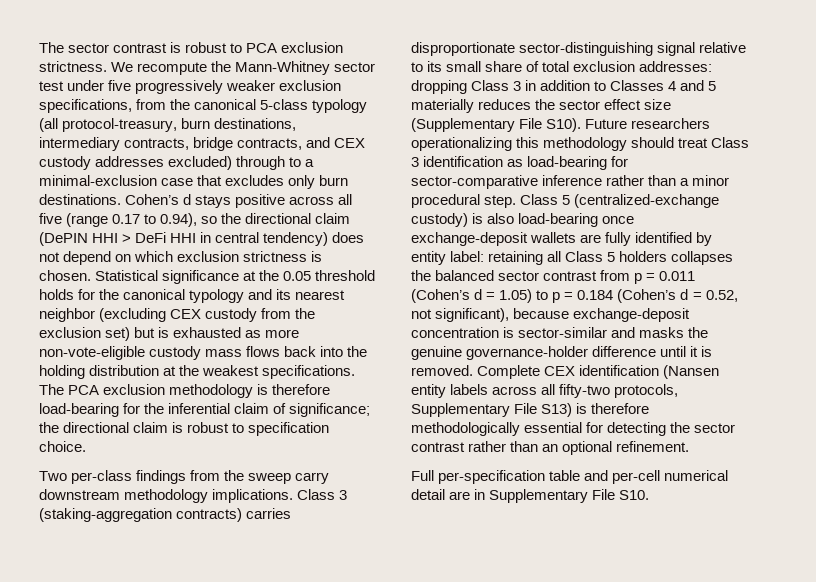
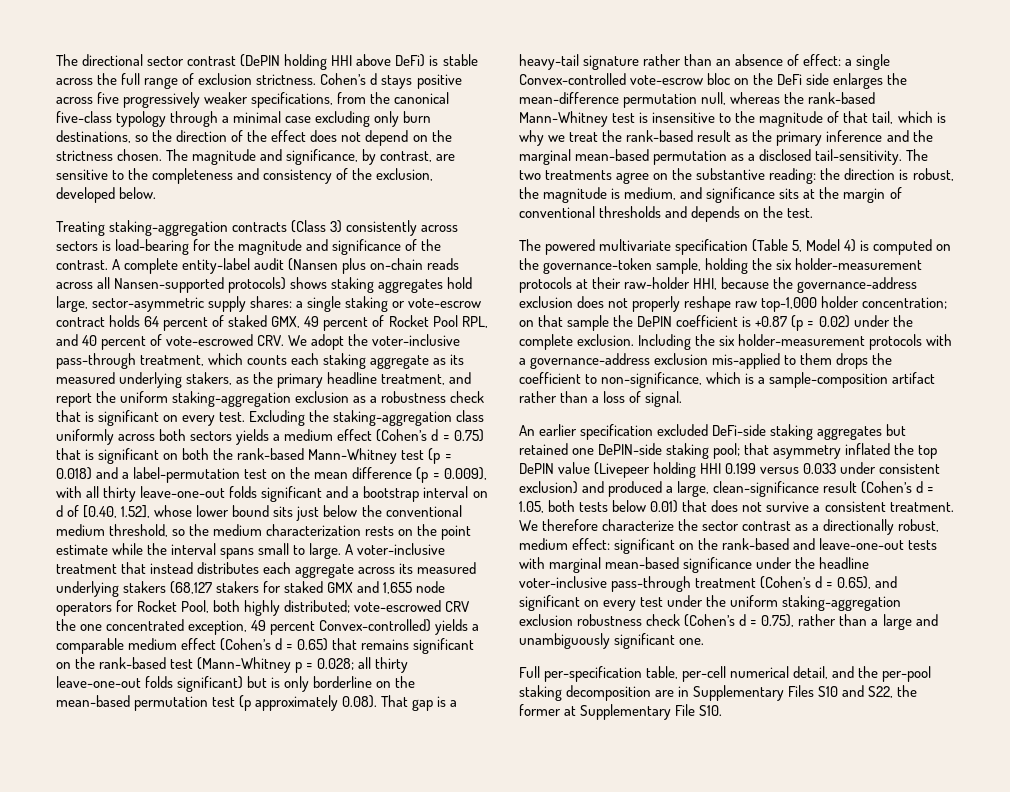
[39,42,344,53] [39,61,376,75] [39,80,342,94] [39,99,368,113] [39,118,297,132] [39,137,366,151] [39,156,315,170] [39,175,349,189] [39,194,121,205] The sector contrast is robust to PCA exclusion strictness. We recompute the Mann-Whitney sector test under five progressively weaker exclusion specifications, from the canonical 5-class typology (all protocol-treasury, burn destinations, intermediary contracts, bridge contracts, and CEX custody addresses excluded) through to a minimal-exclusion case that excludes only burn destinations. -> [56,54,478,70] [56,73,317,89] The directional sector contrast (DePIN holding HHI above DeFi) is stable across the full range of exclusion strictness.
[338,194,353,205] [39,213,351,227] [39,232,365,246] [39,251,323,265] [39,270,376,284] [39,289,346,303] [39,308,316,322] [39,327,300,341] [39,346,368,360] [39,365,356,379] [39,384,331,398] [39,403,371,417] [39,422,330,436] [39,441,86,452] [39,470,330,484] [39,489,348,503] [39,508,292,522] [411,42,747,56] [411,61,713,72] [411,80,717,94] [411,99,672,113] [411,118,711,132] [411,137,750,151] [411,156,629,170] [411,175,730,189] [411,194,720,208] [411,213,635,227] [411,232,713,246] [411,251,734,265] [411,270,696,284] [411,289,738,303] [411,308,691,322] [411,327,709,338] [411,346,713,360] [411,365,720,379] [411,384,679,398] [411,403,650,417] [411,422,736,436] [411,441,690,455] [411,470,729,484] [411,489,486,500] all five (range 0.17 to 0.94), so the directional claim (DePIN HHI > DeFi HHI in central tendency) does not depend on which exclusion strictness is chosen. Statistical significance at the 0.05 threshold holds for the canonical typology and its nearest neighbor (excluding CEX custody from the exclusion set) but is exhausted as more non-vote-eligible custody mass flows back into the holding distribution at the weakest specifications. The PCA exclusion methodology is therefore load-bearing for the inferential claim of significance; the directional claim is robust to specification choice. // Two per-class findings from the sweep carry downstream methodology implications. Class 3 (staking-aggregation contracts) carries disproportionate sector-distinguishing signal relative to its small share of total exclusion addresses: dropping Class 3 in addition to Classes 4 and 5 materially reduces the sector effect size (Supplementary File S10). Future researchers operationalizing this methodology should treat Class 3 identification as load-bearing for sector-comparative inference rather than a minor procedural step. Class 5 (centralized-exchange custody) is also load-bearing once exchange-deposit wallets are fully identified by entity label: retaining all Class 5 holders collapses the balanced sector contrast from p = 0.011 (Cohen’s d = 1.05) to p = 0.184 (Cohen’s d = 0.52, not significant), because exchange-deposit concentration is sector-similar and masks the genuine governance-holder difference until it is removed. Complete CEX identification (Nansen entity labels across all fifty-two protocols, Supplementary File S13) is therefore methodologically essential for detecting the sector contrast rather than an optional refinement. // Full per-specification table and per-cell numerical detail are in -> [97,92,450,108] [56,111,432,127] [56,130,452,146] [56,149,456,165] [56,168,434,184] [56,187,157,203] [56,220,459,236] [56,239,442,255] [56,258,460,274] [56,277,473,293] [56,296,482,312] [56,315,488,331] [56,334,461,350] [56,353,465,369] [56,372,472,388] [56,391,485,407] [56,410,485,426] [56,429,484,445] [56,448,452,464] [56,467,487,483] [56,486,488,502] [56,505,462,521] [56,524,472,540] [56,543,446,559] [56,562,477,578] [56,581,446,597] [56,600,470,616] [56,619,480,635] [56,638,475,654] [56,657,409,673] [56,676,416,692] [56,695,458,711] [519,54,891,70] [519,73,908,89] [519,92,876,108] [519,111,946,127] [519,130,933,146] [519,149,929,165] [519,168,954,184] [519,187,902,203] [519,206,814,222] [519,239,952,255] [519,258,923,274] [519,277,918,293] [519,296,948,312] [519,315,913,331] [519,334,953,350] [519,353,893,369] [519,372,936,388] [519,391,683,407] [519,424,907,440] [519,443,938,459] [519,462,941,478] [519,481,935,497] [519,500,954,513] [519,519,940,535] [519,538,938,554] [519,557,870,573] [519,576,898,592] [519,595,902,611] [519,614,938,630] [519,633,705,649] [519,666,932,682] [519,685,918,701] [519,704,577,716] five progressively weaker specifications, from the canonical five-class typology through a minimal case excluding only burn destinations, so the direction of the effect does not depend on the strictness chosen. The magnitude and significance, by contrast, are sensitive to the completeness and consistency of the exclusion, developed below. // Treating staking-aggregation contracts (Class 3) consistently across sectors is load-bearing for the magnitude and significance of the contrast. A complete entity-label audit (Nansen plus on-chain reads across all Nansen-supported protocols) shows staking aggregates hold large, sector-asymmetric supply shares: a single staking or vote-escrow contract holds 64 percent of staked GMX, 49 percent of Rocket Pool RPL, and 40 percent of vote-escrowed CRV. We adopt the voter-inclusive pass-through treatment, which counts each staking aggregate as its measured underlying stakers, as the primary headline treatment, and report the uniform staking-aggregation exclusion as a robustness check that is significant on every test. Excluding the staking-aggregation class uniformly across both sectors yields a medium effect (Cohen’s d = 0.75) that is significant on both the rank-based Mann-Whitney test (p = 0.018) and a label-permutation test on the mean difference (p = 0.009), with all thirty leave-one-out folds significant and a bootstrap interval on d of [0.40, 1.52], whose lower bound sits just below the conventional medium threshold, so the medium characterization rests on the point estimate while the interval spans small to large. A voter-inclusive treatment that instead distributes each aggregate across its measured underlying stakers (68,127 stakers for staked GMX and 1,655 node operators for Rocket Pool, both highly distributed; vote-escrowed CRV the one concentrated exception, 49 percent Convex-controlled) yields a comparable medium effect (Cohen’s d = 0.65) that remains significant on the rank-based test (Mann-Whitney p = 0.028; all thirty leave-one-out folds significant) but is only borderline on the mean-based permutation test (p approximately 0.08). That gap is a heavy-tail signature rather than an absence of effect: a single Convex-controlled vote-escrow bloc on the DeFi side enlarges the mean-difference permutation null, whereas the rank-based Mann-Whitney test is insensitive to the magnitude of that tail, which is why we treat the rank-based result as the primary inference and the marginal mean-based permutation as a disclosed tail-sensitivity. The two treatments agree on the substantive reading: the direction is robust, the magnitude is medium, and significance sits at the margin of conventional thresholds and depends on the test. // The powered multivariate specification (Table 5, Model 4) is computed on the governance-token sample, holding the six holder-measurement protocols at their raw-holder HHI, because the governance-address exclusion does not properly reshape raw top-1,000 holder concentration; on that sample the DePIN coefficient is +0.87 (p = 0.02) under the complete exclusion. Including the six holder-measurement protocols with a governance-address exclusion mis-applied to them drops the coefficient to non-significance, which is a sample-composition artifact rather than a loss of signal. // An earlier specification excluded DeFi-side staking aggregates but retained one DePIN-side staking pool; that asymmetry inflated the top DePIN value (Livepeer holding HHI 0.199 versus 0.033 under consistent exclusion) and produced a large, clean-significance result (Cohen’s d = 1.05, both tests below 0.01) that does not survive a consistent treatment. We therefore characterize the sector contrast as a directionally robust, medium effect: significant on the rank-based and leave-one-out tests with marginal mean-based significance under the headline voter-inclusive pass-through treatment (Cohen’s d = 0.65), and significant on every test under the uniform staking-aggregation exclusion robustness check (Cohen’s d = 0.75), rather than a large and unambiguously significant one. // Full per-specification table, per-cell numerical detail, and the per-pool staking decomposition are in Supplementary Files S10 and S22, the former at

